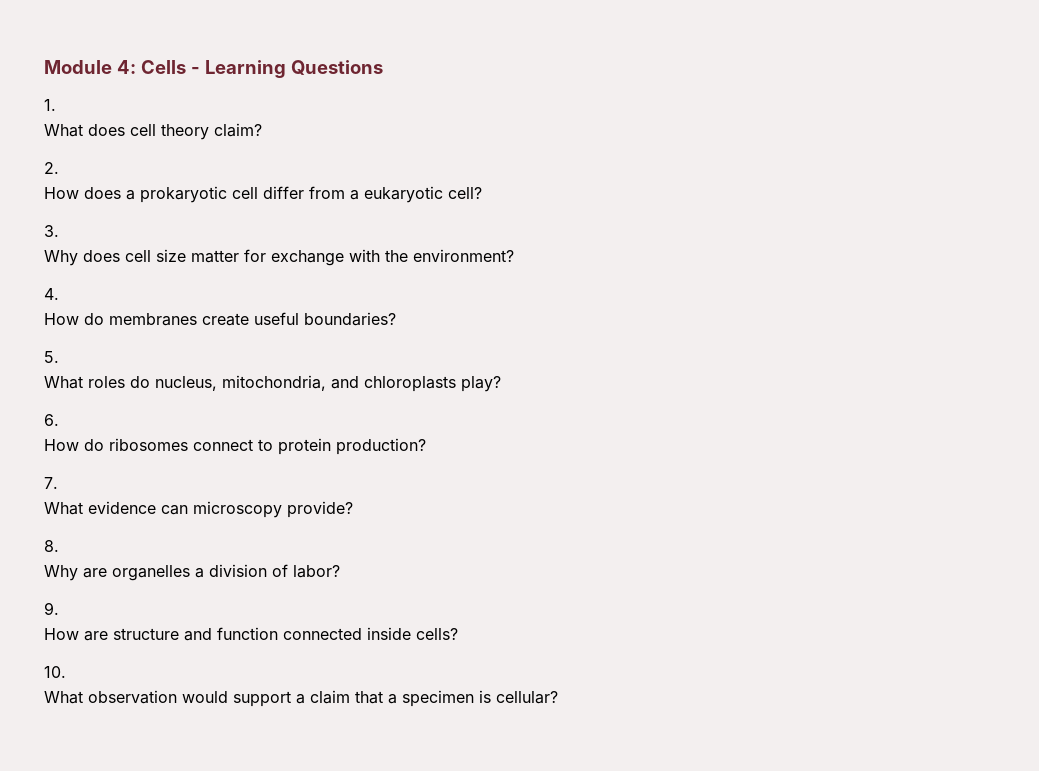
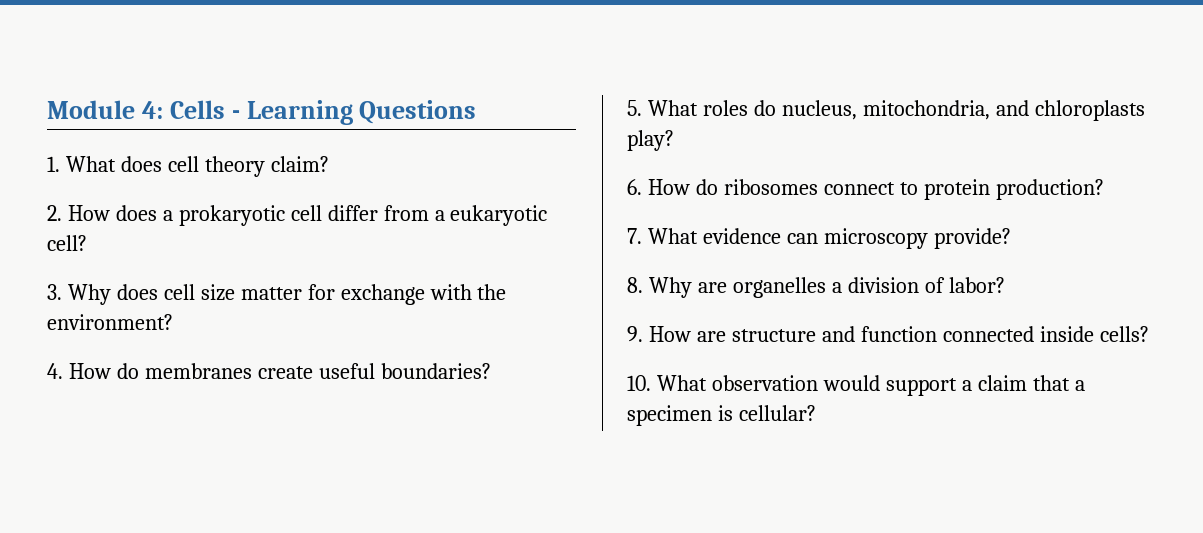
(56, 105) // -> (60, 164) none
(59, 168) // -> (62, 213) none
(59, 231) // -> (62, 292) none
(59, 294) // -> (63, 371) none
(59, 357) // -> (642, 108) none
(59, 420) // -> (642, 187) none
(58, 483) // -> (642, 236) none
(59, 546) // -> (643, 285) none
(59, 608) // -> (643, 334) none
(66, 672) // -> (651, 383) none

